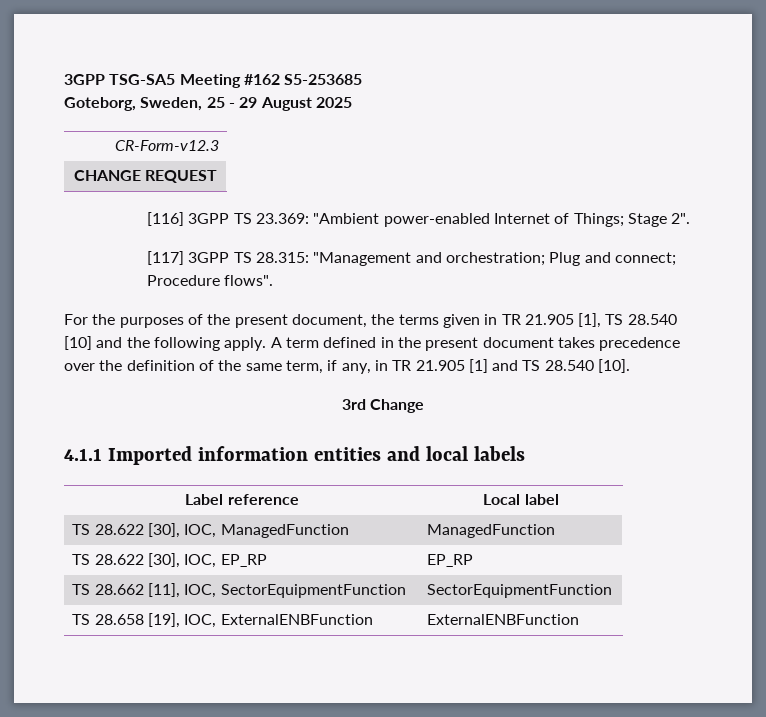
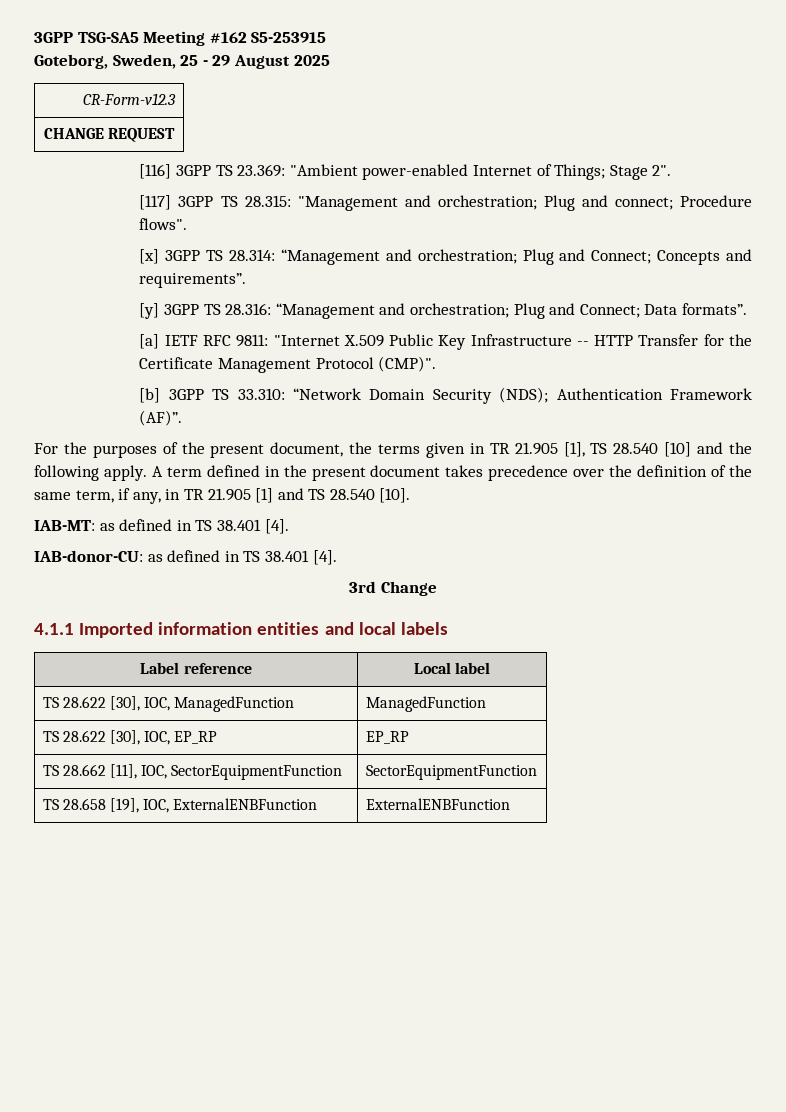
[284,74,363,85] S5-253685 -> [251,32,327,43] S5-253915
(274, 280) none -> [139,249,752,265] [139,273,247,288] [139,303,747,319] [139,334,752,350] [139,356,437,373] [139,387,752,404] [139,410,183,426] // [x] 3GPP TS 28.314: “Management and orchestration; Plug and Connect; Concepts and requirements”. // [y] 3GPP TS 28.316: “Management and orchestration; Plug and Connect; Data formats”. // [a] IETF RFC 9811: "Internet X.509 Public Key Infrastructure -- HTTP Transfer for the Certificate Management Protocol (CMP)". // [b] 3GPP TS 33.310: “Network Domain Security (NDS); Authentication Framework (AF)”.
(631, 366) none -> [34,519,289,534] [34,550,337,565] // IAB-MT: as defined in TS 38.401 [4]. // IAB-donor-CU: as defined in TS 38.401 [4].

